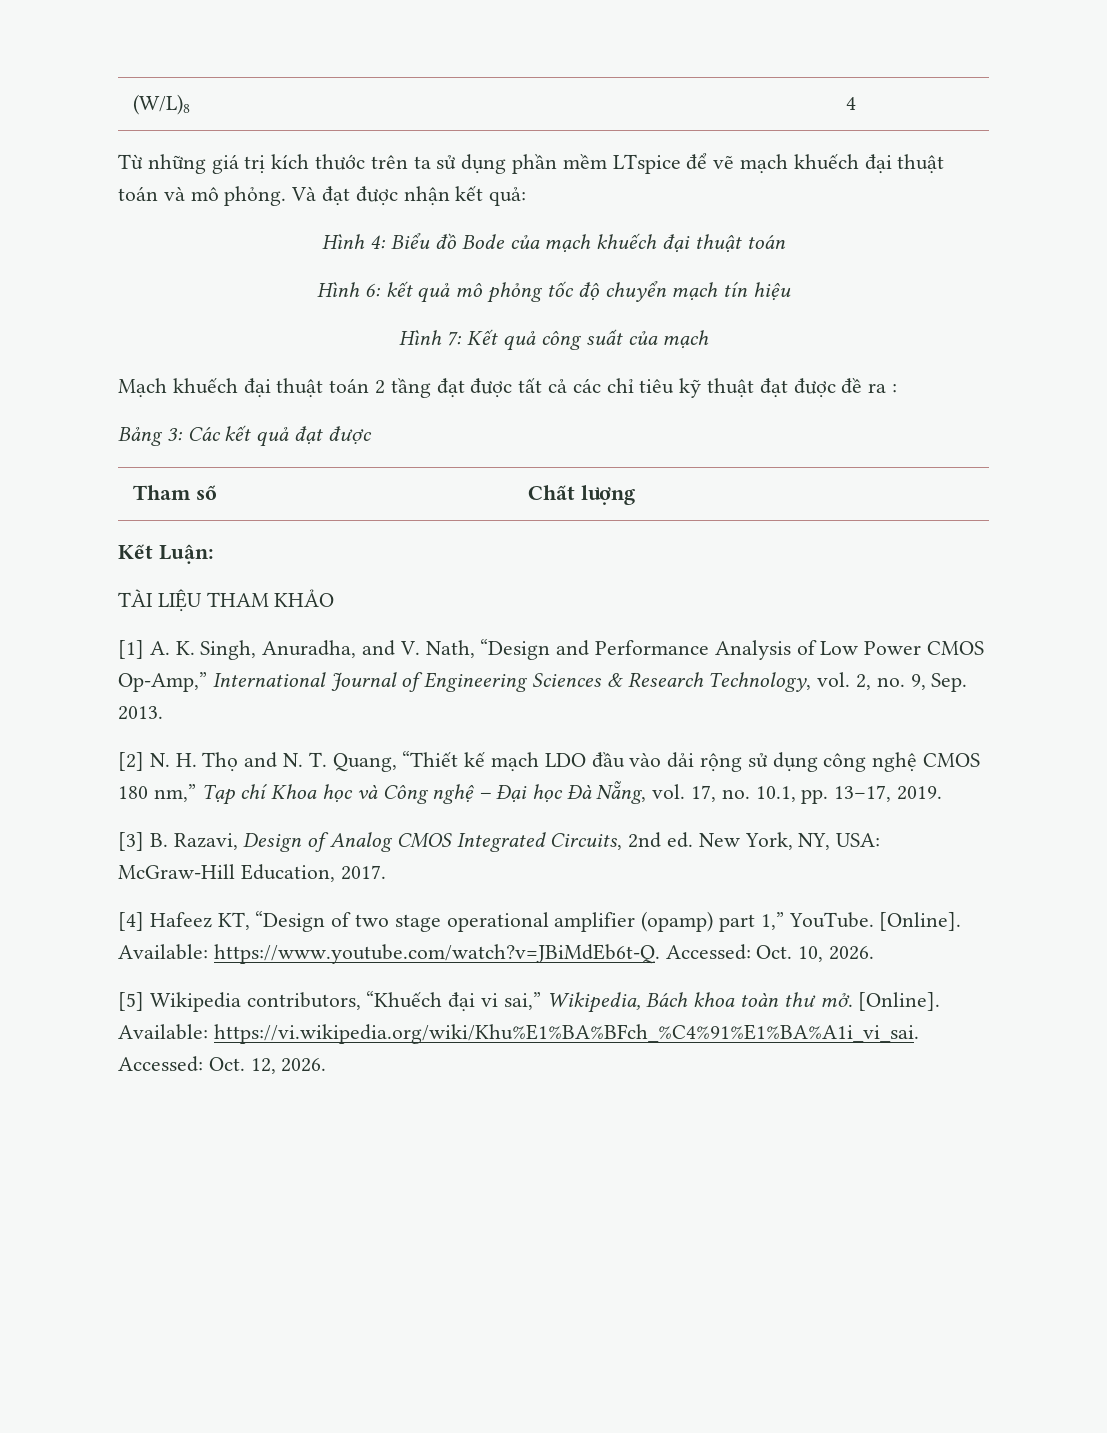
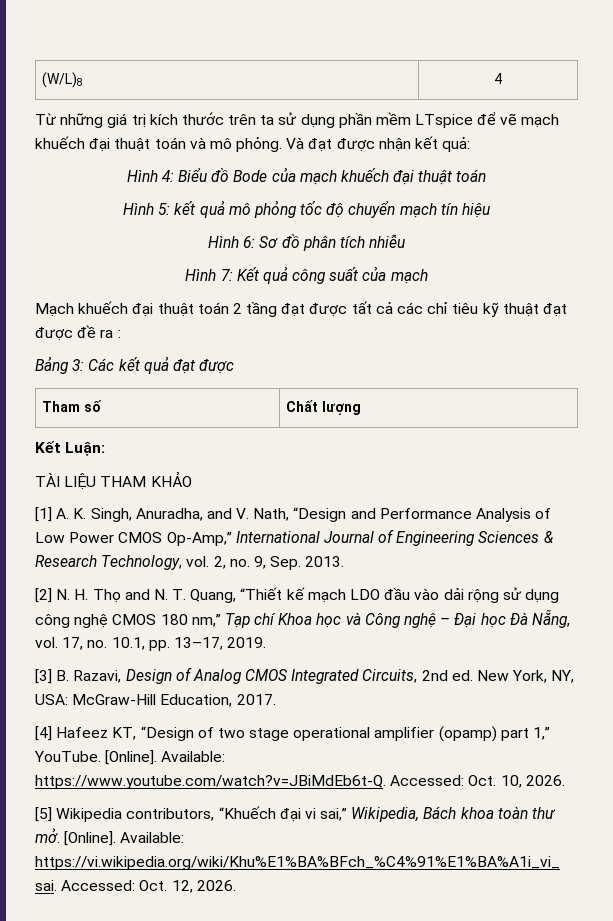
[364,283,381,297] 6: -> [158,203,171,215] 5:
(791, 291) none -> [207,234,406,251] // Hình 6: Sơ đồ phân tích nhiễu

